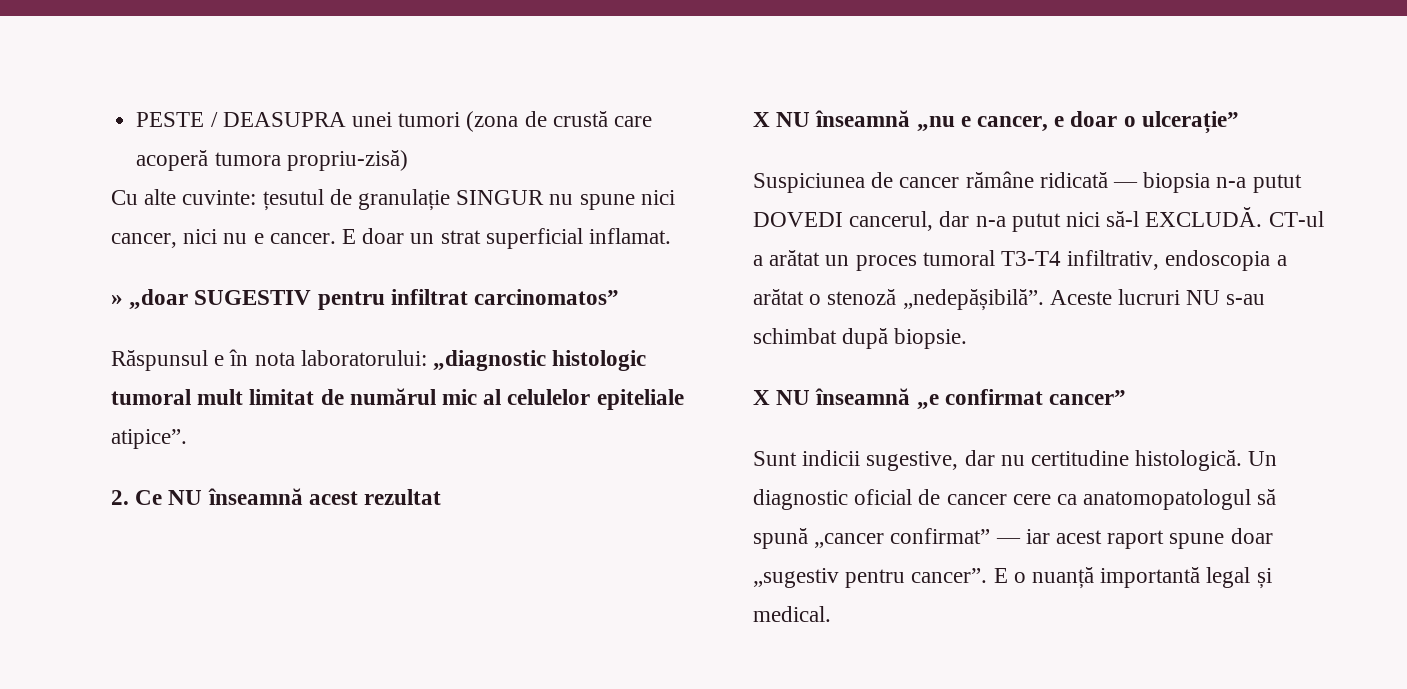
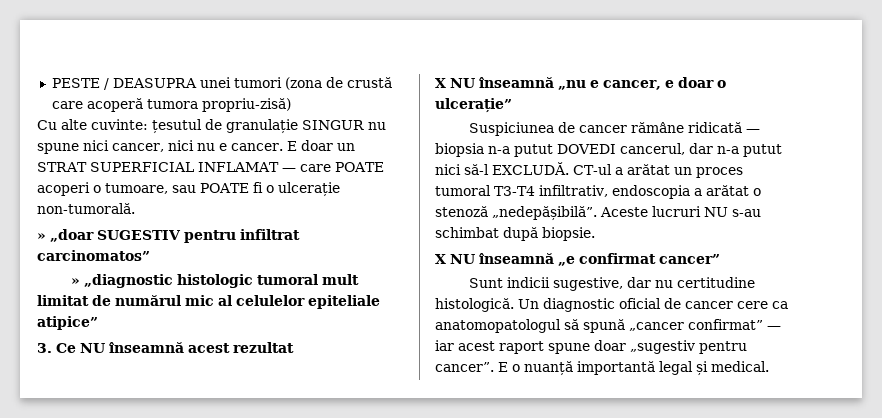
[440,228,672,249] strat superficial inflamat. -> [37,162,384,172] [37,182,340,197] [37,203,135,214] STRAT SUPERFICIAL INFLAMAT — care POATE acoperi o tumoare, sau POATE fi o ulcerație non-tumorală.
[111,349,427,371] Răspunsul e în nota laboratorului: -> [71,278,81,285] »
[111,429,187,449] [111,490,129,505] atipice”. // 2. -> [37,316,98,330] [37,343,52,353] atipice” // 3.

